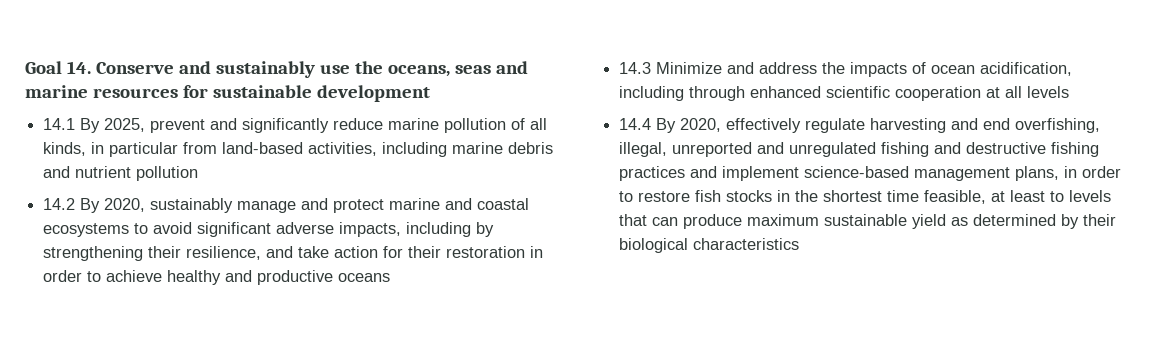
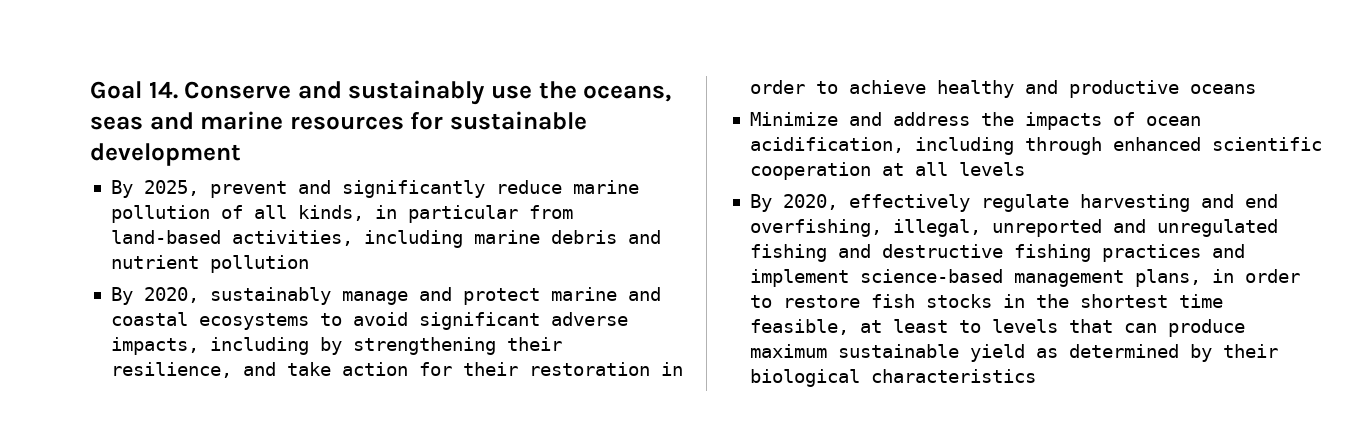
[43,118,76,130] 14.1 -> (241, 154) none
[43,198,76,210] 14.2 -> (309, 264) none
[619,62,652,74] 14.3 -> (1256, 89) none
[619,118,652,130] 14.4 -> (1025, 169) none

